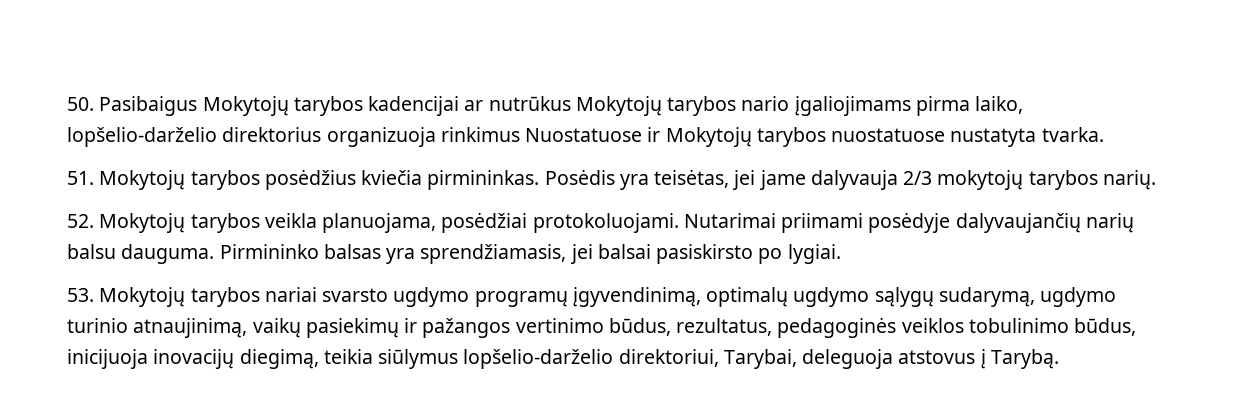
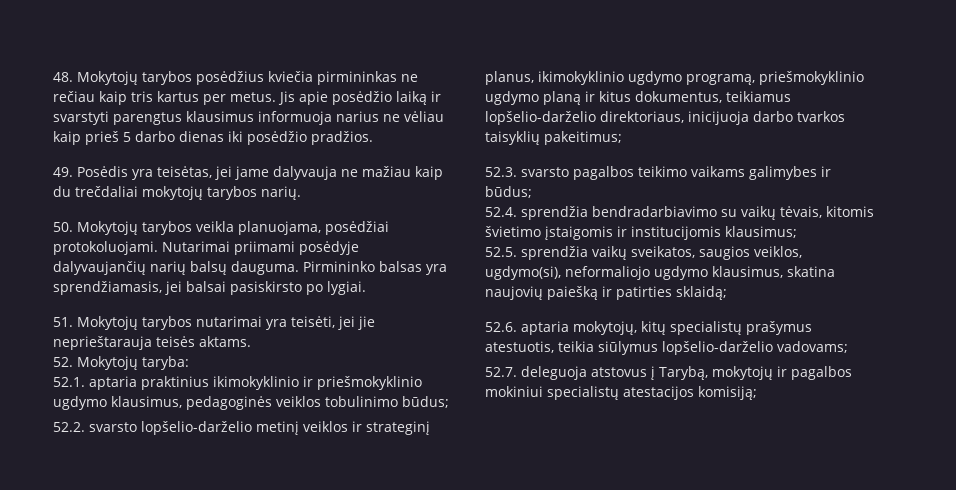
[67,96,1024,116] [67,127,1104,147] [67,169,540,190] 50. Pasibaigus Mokytojų tarybos kadencijai ar nutrūkus Mokytojų tarybos nario įgaliojimams pirma laiko, lopšelio-darželio direktorius organizuoja rinkimus Nuostatuose ir Mokytojų tarybos nuostatuose nustatyta tvarka. // 51. Mokytojų tarybos posėdžius kviečia pirmininkas. -> [53,71,418,85] [53,91,441,105] [53,111,444,125] [53,131,373,145] [53,167,73,177] 48. Mokytojų tarybos posėdžius kviečia pirmininkas ne rečiau kaip tris kartus per metus. Jis apie posėdžio laiką ir svarstyti parengtus klausimus informuoja narius ne vėliau kaip prieš 5 darbo dienas iki posėdžio pradžios. // 49.
[903,171,933,185] 2/3 -> [341,166,443,180] [53,186,138,197] ne mažiau kaip du trečdaliai
[67,214,94,228] 52. -> [53,222,73,232] 50.
[67,244,116,259] balsu -> [190,261,227,275] balsų
[67,287,1117,307] [67,317,1137,338] [67,349,319,369] 53. Mokytojų tarybos nariai svarsto ugdymo programų įgyvendinimą, optimalų ugdymo sąlygų sudarymą, ugdymo turinio atnaujinimą, vaikų pasiekimų ir pažangos vertinimo būdus, rezultatus, pedagoginės veiklos tobulinimo būdus, inicijuoja inovacijų diegimą, -> [53,316,375,330] [53,336,251,350] [53,356,189,370] [53,376,422,390] [53,396,449,410] [53,421,430,435] [485,71,864,85] [485,91,791,105] [485,111,845,125] [485,131,622,145] [485,166,831,180] [485,186,532,198] [485,206,874,220] [485,226,797,240] [485,246,802,260] [485,266,835,280] [485,286,727,300] [485,321,812,335] [485,341,554,353] 51. Mokytojų tarybos nutarimai yra teisėti, jei jie neprieštarauja teisės aktams. // 52. Mokytojų taryba: // 52.1. aptaria praktinius ikimokyklinio ir priešmokyklinio ugdymo klausimus, pedagoginės veiklos tobulinimo būdus; // 52.2. svarsto lopšelio-darželio metinį veiklos ir strateginį planus, ikimokyklinio ugdymo programą, priešmokyklinio ugdymo planą ir kitus dokumentus, teikiamus lopšelio-darželio direktoriaus, inicijuoja darbo tvarkos taisyklių pakeitimus; // 52.3. svarsto pagalbos teikimo vaikams galimybes ir būdus; // 52.4. sprendžia bendradarbiavimo su vaikų tėvais, kitomis švietimo įstaigomis ir institucijomis klausimus; // 52.5. sprendžia vaikų sveikatos, saugios veiklos, ugdymo(si), neformaliojo ugdymo klausimus, skatina naujovių paiešką ir patirties sklaidą; // 52.6. aptaria mokytojų, kitų specialistų prašymus atestuotis,
[618,349,797,369] direktoriui, Tarybai, -> [777,341,848,353] [485,367,517,377] vadovams; // 52.7.
[990,349,1059,369] Tarybą. -> [659,366,852,380] [485,386,757,400] Tarybą, mokytojų ir pagalbos mokiniui specialistų atestacijos komisiją;

